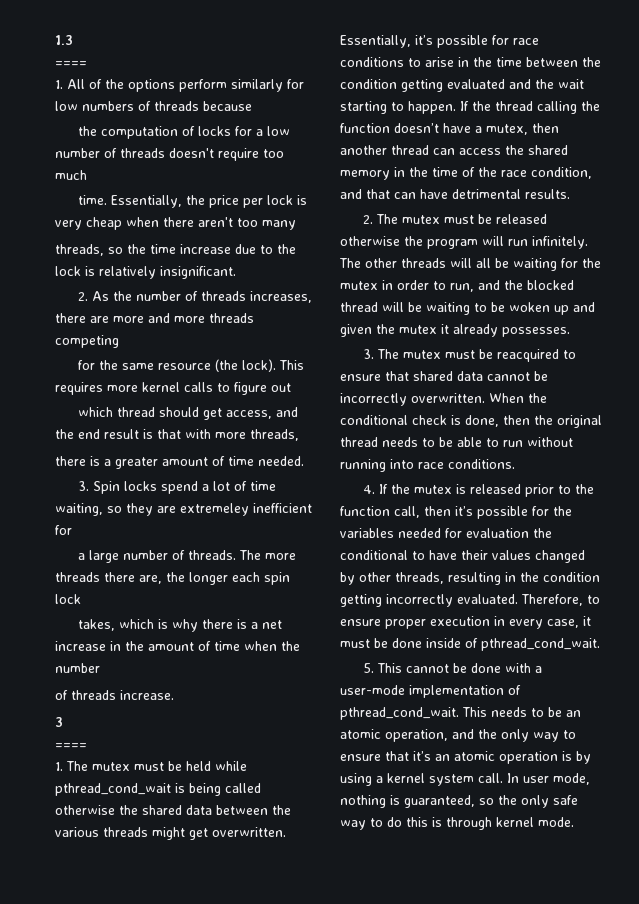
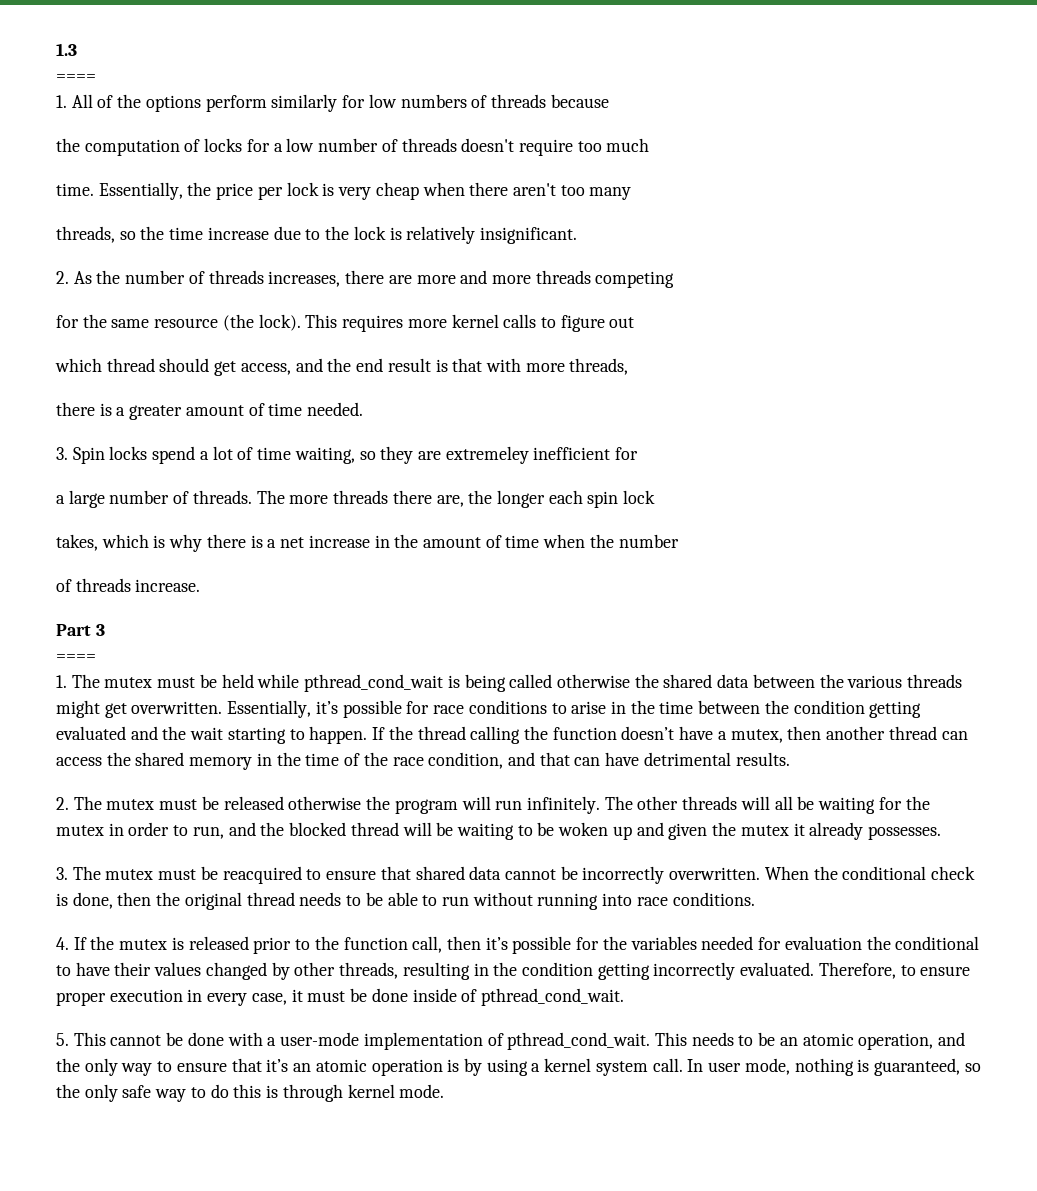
(174, 695) none -> [56,624,91,636] Part

